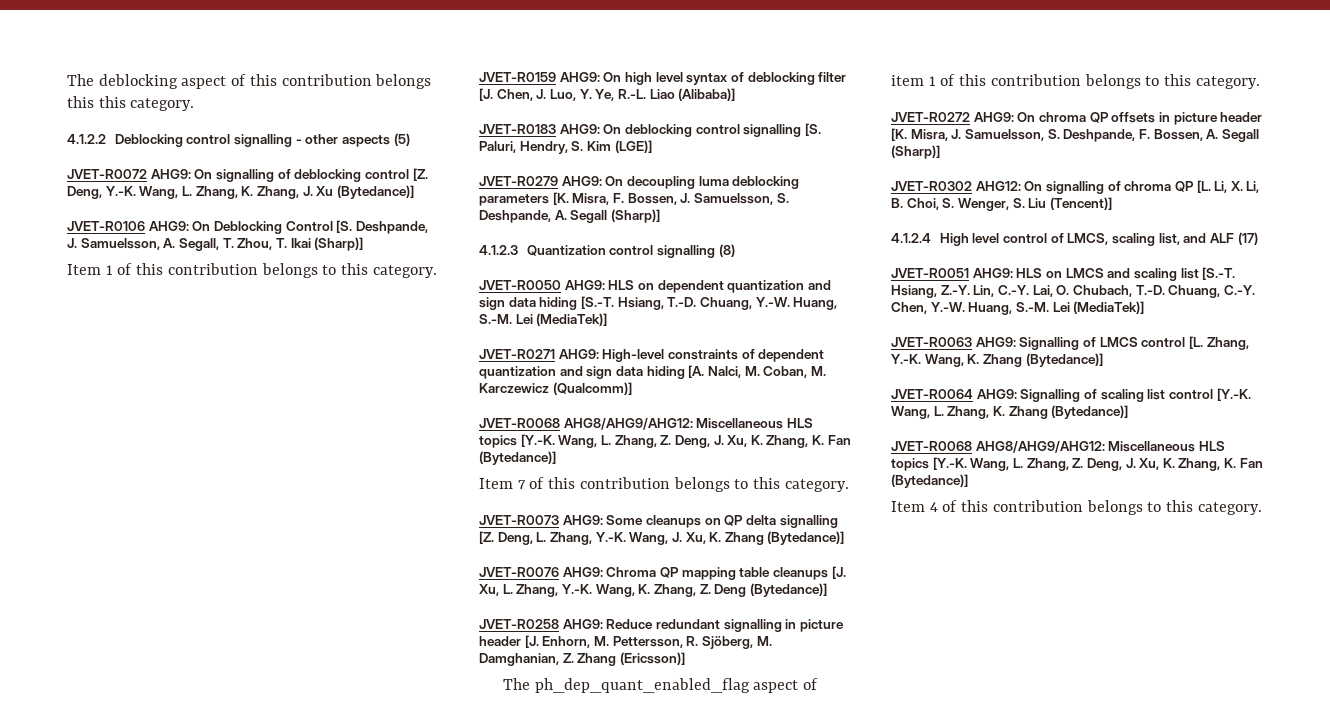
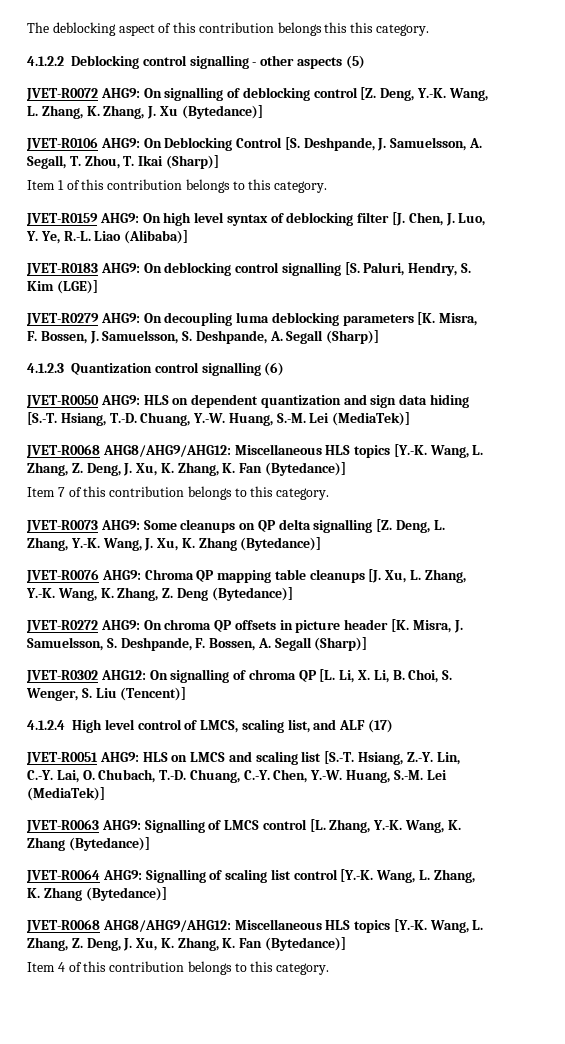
[718,244,735,257] (8) -> [264,362,285,376] (6)
[479,349,825,362] [479,365,826,379] [479,382,632,395] // JVET-R0271 AHG9: High-level constraints of dependent quantization and sign data hiding [A. Nalci, M. Coban, M. Karczewicz (Qualcomm)] -> (411, 419) none
[479,619,844,632] [479,635,772,649] [479,652,685,666] [502,678,819,693] [891,74,1260,89] // JVET-R0258 AHG9: Reduce redundant signalling in picture header [J. Enhorn, M. Pettersson, R. Sjöberg, M. Damghanian, Z. Zhang (Ericsson)] // The ph_dep_quant_enabled_flag aspect of item 1 of this contribution belongs to this category. -> (293, 594) none

